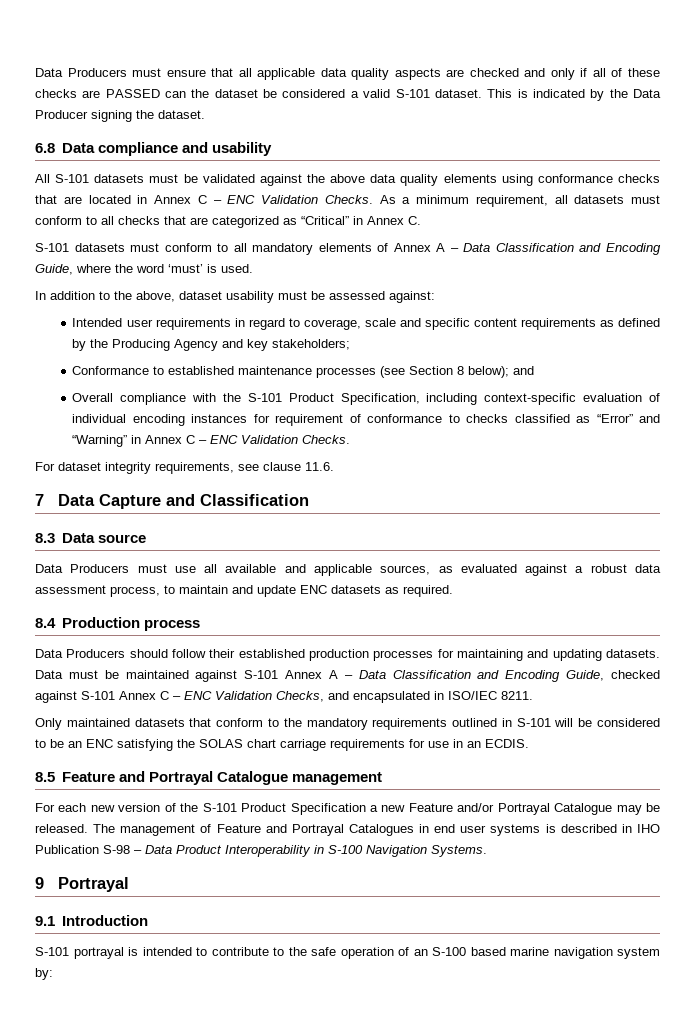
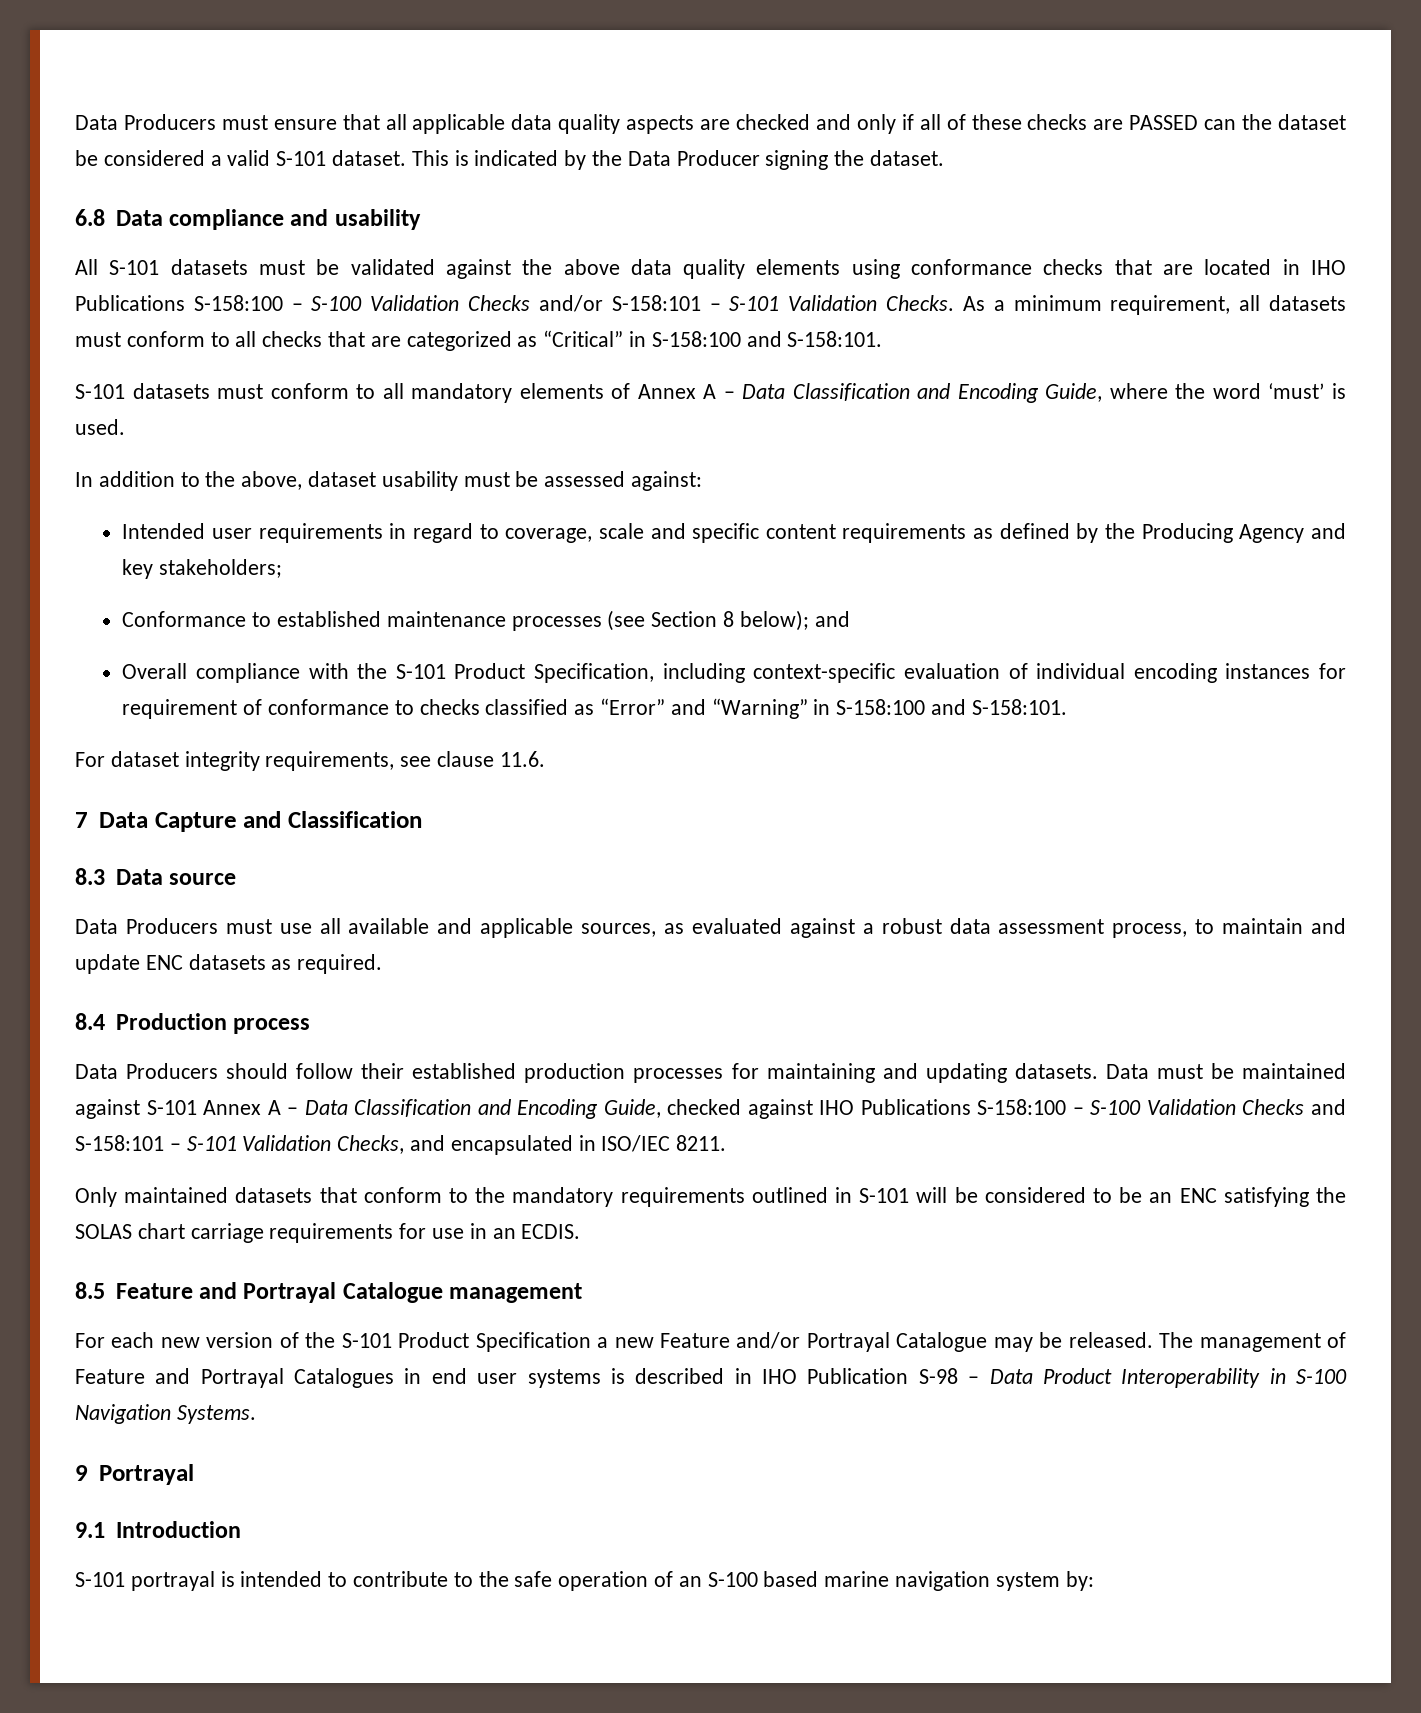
[154,195,256,204] Annex C – ENC -> [1310,260,1346,275] [75,295,780,312] IHO Publications S-158:100 – S-100 Validation Checks and/or S-158:101 – S-101
[367,216,421,225] Annex C. -> [651,331,883,347] S-158:100 and S-158:101.
[145,435,351,444] Annex C – ENC Validation Checks. -> [836,699,1067,715] S-158:100 and S-158:101.
[81,691,212,700] S-101 Annex C – ENC -> [819,1099,1346,1115] [75,1135,237,1151] IHO Publications S-158:100 – S-100 Validation Checks and S-158:101 – S-101

